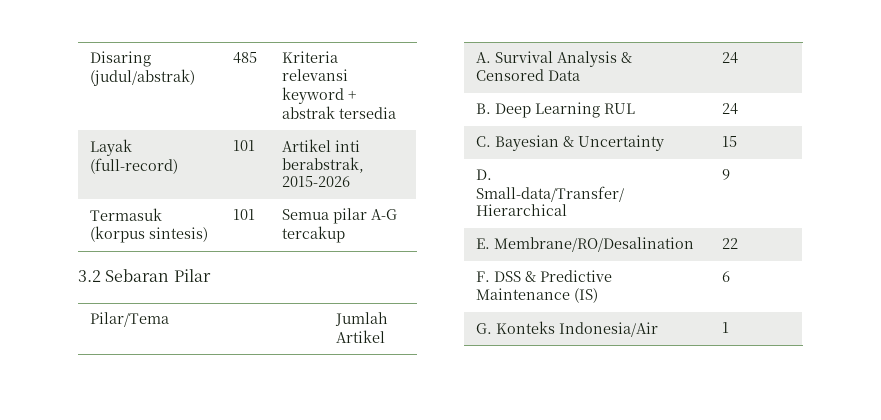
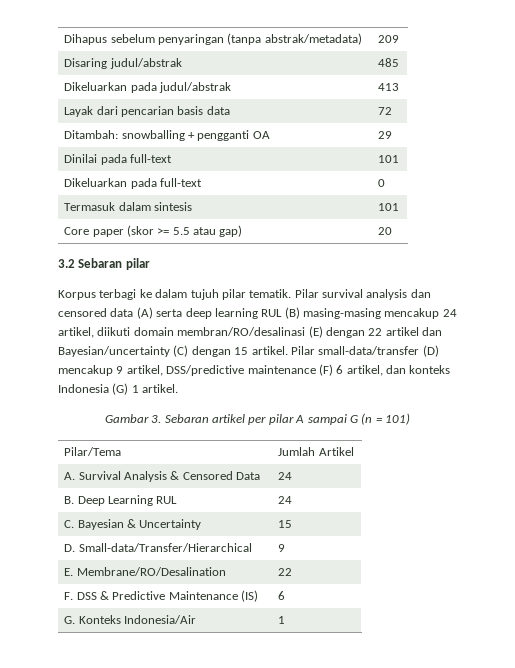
[89,51,151,67] [89,69,195,86] [232,52,257,64] [281,51,338,63] [281,69,348,81] [281,87,356,104] [281,106,396,119] [89,139,132,156] [89,158,178,174] [232,140,255,151] [281,139,360,152] [281,157,364,173] [281,176,350,187] Disaring (judul/abstrak) | 485 | Kriteria relevansi keyword + abstrak tersedia // Layak (full-record) | 101 | Artikel inti berabstrak, 2015-2026 -> [64,33,362,45] [378,35,400,43] [64,58,182,69] [378,58,400,67] [64,82,231,93] [378,83,400,91] [64,106,230,117] [378,107,393,115] [64,130,270,141] [378,131,393,139] [64,154,172,165] [378,155,400,163] [64,178,202,189] [378,179,386,187] Dihapus sebelum penyaringan (tanpa abstrak/metadata) | 209 // Disaring judul/abstrak | 485 // Dikeluarkan pada judul/abstrak | 413 // Layak dari pencarian basis data | 72 // Ditambah: snowballing + pengganti OA | 29 // Dinilai pada full-text | 101 // Dikeluarkan pada full-text | 0
[89,226,208,243] [232,209,255,220] [281,208,397,224] [281,226,345,243] [78,269,211,282] (korpus sintesis) | 101 | Semua pilar A-G tercakup // 3.2 Sebaran Pilar -> [118,202,192,211] [378,203,400,211] [64,225,243,237] [378,227,393,235] [58,258,150,270] [58,289,431,300] [58,307,457,319] [58,326,442,338] [58,345,439,357] [58,364,451,376] [58,383,179,395] [104,413,411,425] dalam sintesis | 101 // Core paper (skor >= 5.5 atau gap) | 20 // 3.2 Sebaran pilar // Korpus terbagi ke dalam tujuh pilar tematik. Pilar survival analysis dan censored data (A) serta deep learning RUL (B) masing-masing mencakup 24 artikel, diikuti domain membran/RO/desalinasi (E) dengan 22 artikel dan Bayesian/uncertainty (C) dengan 15 artikel. Pilar small-data/transfer (D) mencakup 9 artikel, DSS/predictive maintenance (F) 6 artikel, dan konteks Indonesia (G) 1 artikel. // Gambar 3. Sebaran artikel per pilar A sampai G (n = 101)

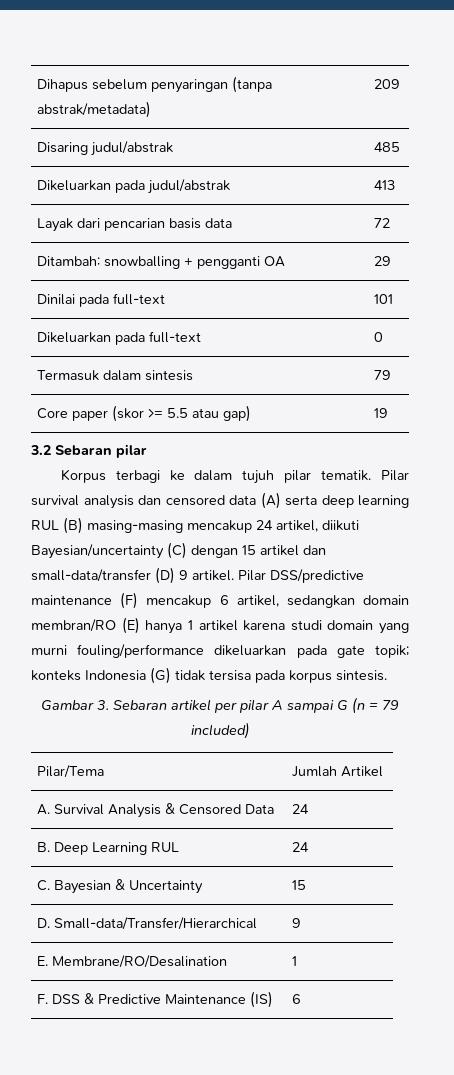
[378,203,400,211] 101 -> [374,370,392,380] 79
[378,227,393,235] 20 -> [374,408,389,418] 19
[133,326,442,338] [58,345,439,357] [58,365,163,376] domain membran/RO/desalinasi (E) dengan 22 artikel dan Bayesian/uncertainty (C) dengan 15 artikel. Pilar small-data/transfer (D) mencakup 9 artikel, -> [31,542,326,559] [31,567,266,584] Bayesian/uncertainty (C) dengan 15 artikel dan small-data/transfer (D) 9 artikel. Pilar
(333, 370) none -> [146,595,212,608] mencakup
[386,365,451,374] [58,383,179,395] dan konteks Indonesia (G) 1 artikel. -> [286,595,409,608] [31,617,409,634] [31,644,409,658] [31,667,387,684] sedangkan domain membran/RO (E) hanya 1 artikel karena studi domain yang murni fouling/performance dikeluarkan pada gate topik; konteks Indonesia (G) tidak tersisa pada korpus sintesis.
[385,413,411,425] 101) -> [382,700,399,710] [190,722,250,739] 79 included)
[278,568,293,576] 22 -> [292,956,298,966] 1
[64,615,196,624] [278,616,286,624] // G. Konteks Indonesia/Air | 1 -> (302, 999) none

